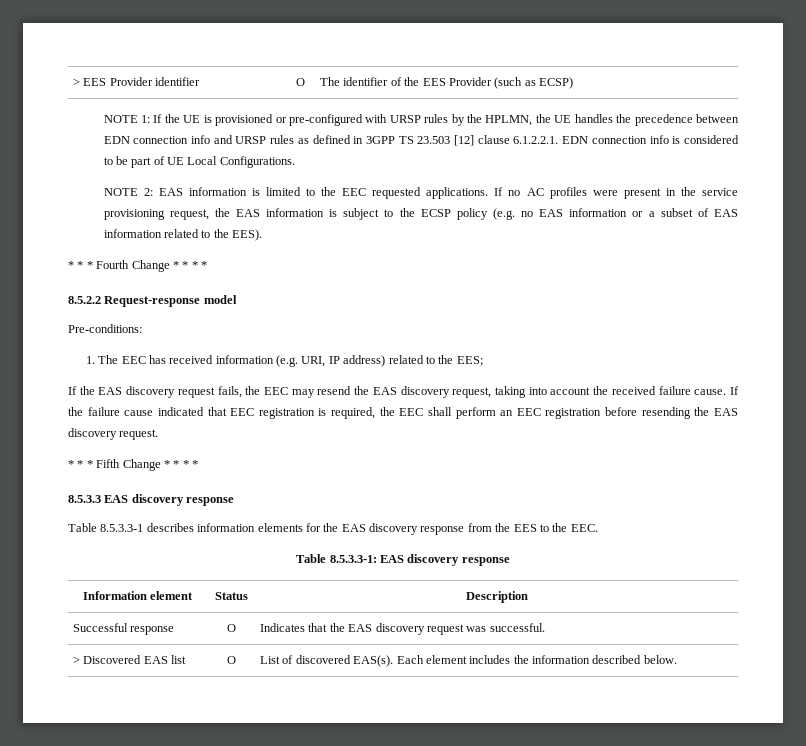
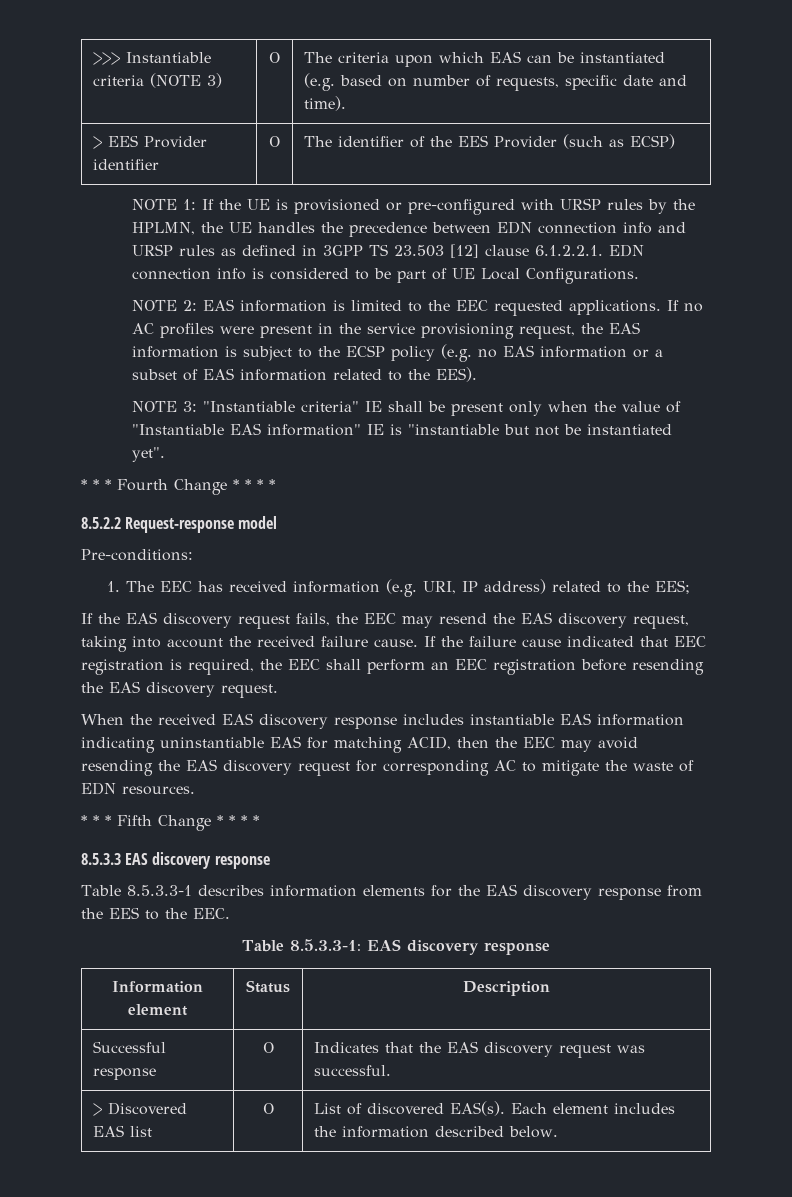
(73, 82) none -> [93,52,212,65] [93,73,223,88] [269,52,280,63] [304,51,666,67] [304,73,688,91] [304,96,347,111] >>> Instantiable criteria (NOTE 3) | O | The criteria upon which EAS can be instantiated (e.g. based on number of requests, specific date and time). //
(263, 235) none -> [132,401,682,416] [132,423,673,436] [132,447,166,462] // NOTE 3: "Instantiable criteria" IE shall be present only when the value of "Instantiable EAS information" IE is "instantiable but not be instantiated yet".
(159, 434) none -> [81,713,684,729] [81,736,638,753] [81,759,694,776] [81,782,195,795] // When the received EAS discovery response includes instantiable EAS information indicating uninstantiable EAS for matching ACID, then the EEC may avoid resending the EAS discovery request for corresponding AC to mitigate the waste of EDN resources.

